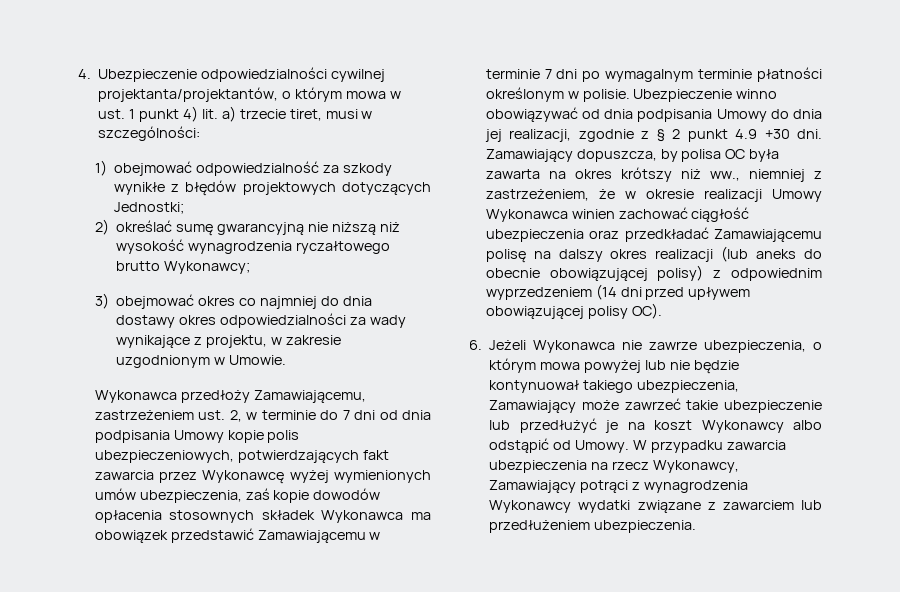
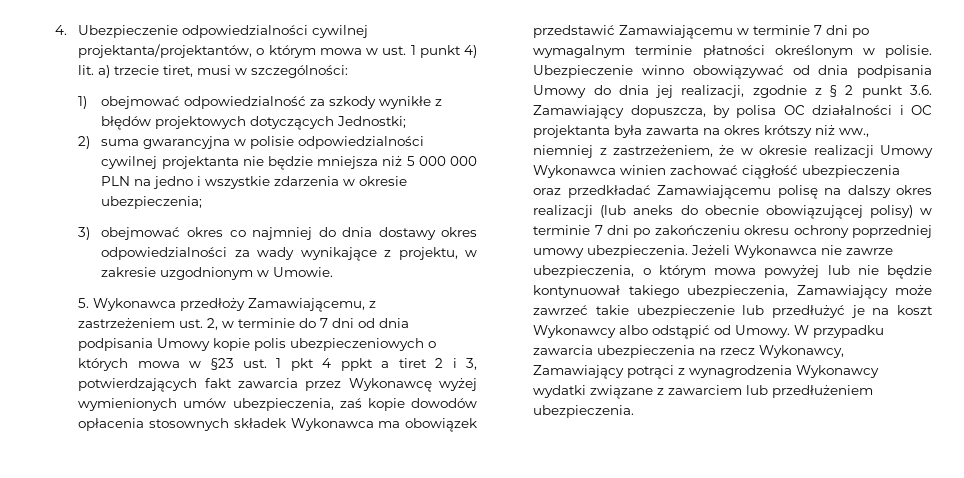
[115,220,400,236] [115,239,390,254] [115,261,250,274] określać sumę gwarancyjną nie niższą niż wysokość wynagrodzenia ryczałtowego brutto Wykonawcy; -> [101,136,425,149] [101,156,477,170] [101,176,408,189] [101,196,203,209] suma gwarancyjna w polisie odpowiedzialności cywilnej projektanta nie będzie mniejsza niż 5 000 000 PLN na jedno i wszystkie zdarzenia w okresie ubezpieczenia;
(286, 360) none -> [78,298,90,308] 5.
(366, 396) none -> [369,301,377,308] z
[94,450,234,463] ubezpieczeniowych, -> [290,338,437,351] [78,358,477,371] ubezpieczeniowych o których mowa w §23 ust. 1 pkt 4 ppkt a tiret 2 i 3,
[735,129,822,139] 4.9 +30 dni. -> [910,85,932,95] 3.6.
(746, 154) none -> [812,105,932,115] [533,125,611,138] działalności i OC projektanta
[713,268,822,281] [485,284,751,300] [485,303,662,319] [469,340,482,350] z odpowiednim wyprzedzeniem (14 dni przed upływem obowiązującej polisy OC). // 6. -> [920,208,932,215] [533,225,932,238] [533,245,689,258] w terminie 7 dni po zakończeniu okresu ochrony poprzedniej umowy ubezpieczenia.

